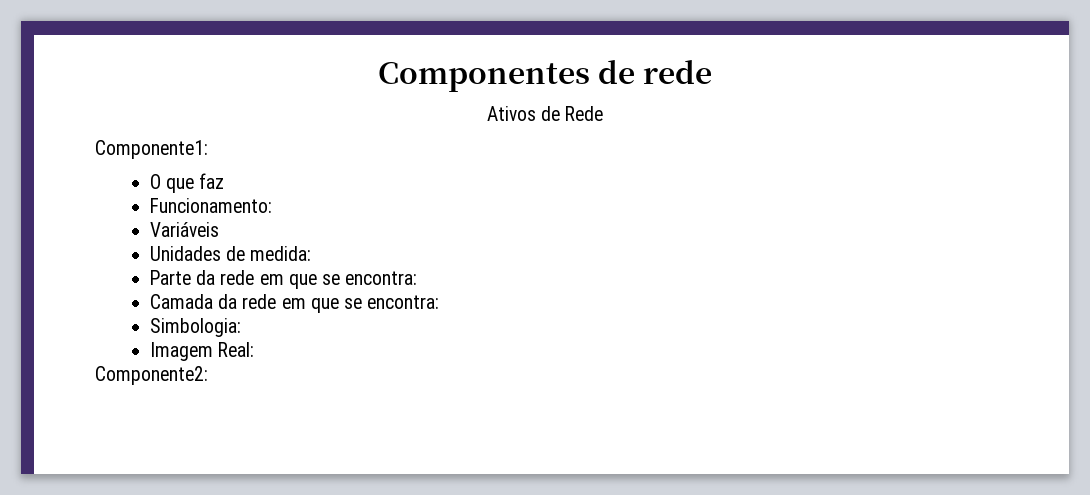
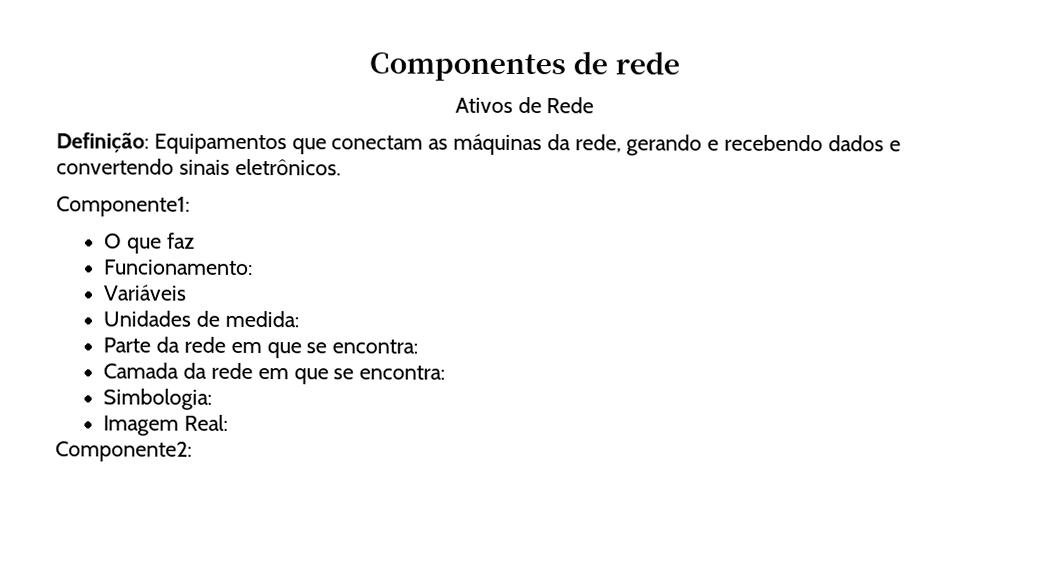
(604, 113) none -> [56,132,901,156] [56,158,341,176] // Definição: Equipamentos que conectam as máquinas da rede, gerando e recebendo dados e convertendo sinais eletrônicos.

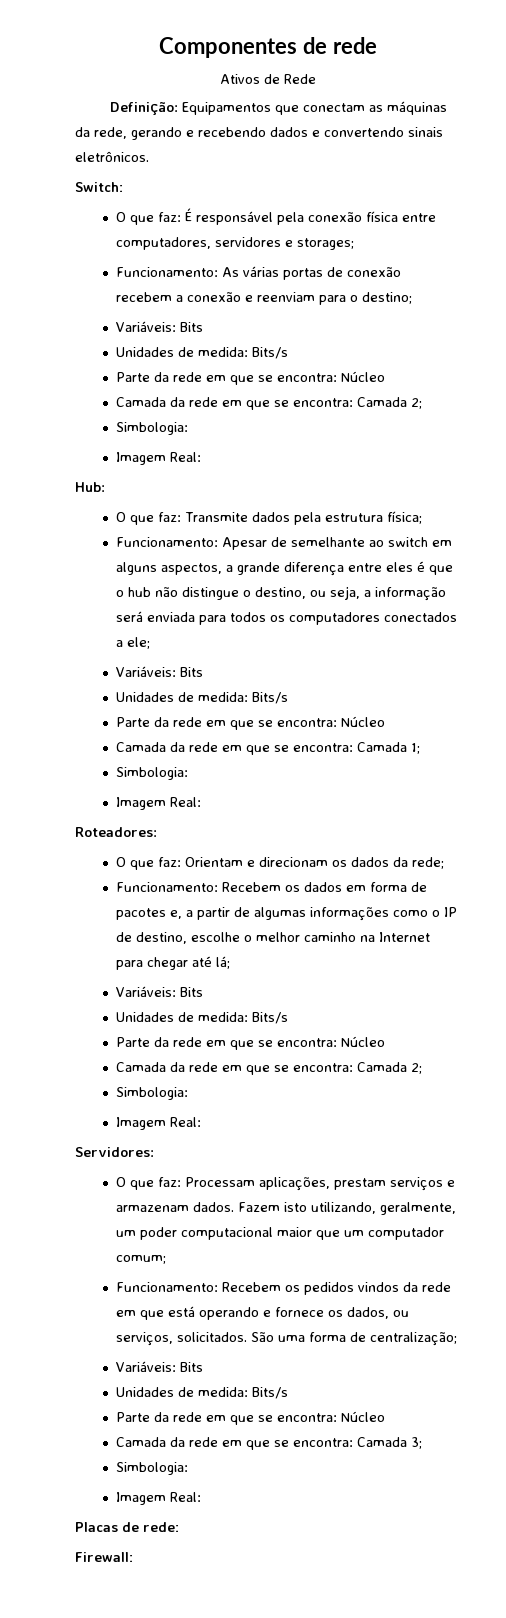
[56,196,190,217] [104,232,196,254] [104,259,254,276] [103,284,187,301] [103,310,300,328] [103,336,419,359] [103,362,446,385] [103,388,213,410] [103,414,229,436] [55,441,192,462] Componente1: // O que faz // Funcionamento: // Variáveis // Unidades de medida: // Parte da rede em que se encontra: // Camada da rede em que se encontra: // Simbologia: // Imagem Real: // Componente2: -> [75,182,123,192] [116,208,437,225] [116,237,355,250] [116,266,402,280] [116,292,413,305] [116,321,204,332] [116,347,289,359] [116,371,386,385] [116,397,423,410] [116,422,189,435] [116,452,202,465] [75,482,105,492] [116,511,423,525] [116,537,453,550] [116,561,454,576] [116,586,447,601] [116,611,458,625] [116,637,151,649] [116,666,204,677] [116,692,289,704] [116,716,386,730] [116,742,421,755] [116,767,189,780] [116,797,202,810] [75,827,157,837] [116,857,445,870] [116,882,428,892] [116,907,458,921] [116,932,431,944] [116,956,231,970] [116,986,204,997] [116,1012,289,1024] [116,1036,386,1050] [116,1062,423,1075] [116,1087,189,1100] [116,1117,202,1130] [75,1147,154,1157] [116,1177,456,1191] [116,1202,457,1215] [116,1227,445,1240] [116,1255,167,1264] [116,1282,452,1295] [116,1306,410,1320] [116,1332,458,1346] [116,1361,204,1372] [116,1387,289,1399] [116,1411,386,1425] [116,1437,423,1450] [116,1462,189,1475] [116,1492,202,1505] [75,1522,179,1532] [75,1552,133,1562] Switch: // O que faz: É responsável pela conexão física entre computadores, servidores e storages; // Funcionamento: As várias portas de conexão recebem a conexão e reenviam para o destino; // Variáveis: Bits // Unidades de medida: Bits/s // Parte da rede em que se encontra: Núcleo // Camada da rede em que se encontra: Camada 2; // Simbologia: // Imagem Real: // Hub: // O que faz: Transmite dados pela estrutura física; // Funcionamento: Apesar de semelhante ao switch em alguns aspectos, a grande diferença entre eles é que o hub não distingue o destino, ou seja, a informação será enviada para todos os computadores conectados a ele; // Variáveis: Bits // Unidades de medida: Bits/s // Parte da rede em que se encontra: Núcleo // Camada da rede em que se encontra: Camada 1; // Simbologia: // Imagem Real: // Roteadores: // O que faz: Orientam e direcionam os dados da rede; // Funcionamento: Recebem os dados em forma de pacotes e, a partir de algumas informações como o IP de destino, escolhe o melhor caminho na Internet para chegar até lá; // Variáveis: Bits // Unidades de medida: Bits/s // Parte da rede em que se encontra: Núcleo // Camada da rede em que se encontra: Camada 2; // Simbologia: // Imagem Real: // Servidores: // O que faz: Processam aplicações, prestam serviços e armazenam dados. Fazem isto utilizando, geralmente, um poder computacional maior que um computador comum; // Funcionamento: Recebem os pedidos vindos da rede em que está operando e fornece os dados, ou serviços, solicitados. São uma forma de centralização; // Variáveis: Bits // Unidades de medida: Bits/s // Parte da rede em que se encontra: Núcleo // Camada da rede em que se encontra: Camada 3; // Simbologia: // Imagem Real: // Placas de rede: // Firewall:

